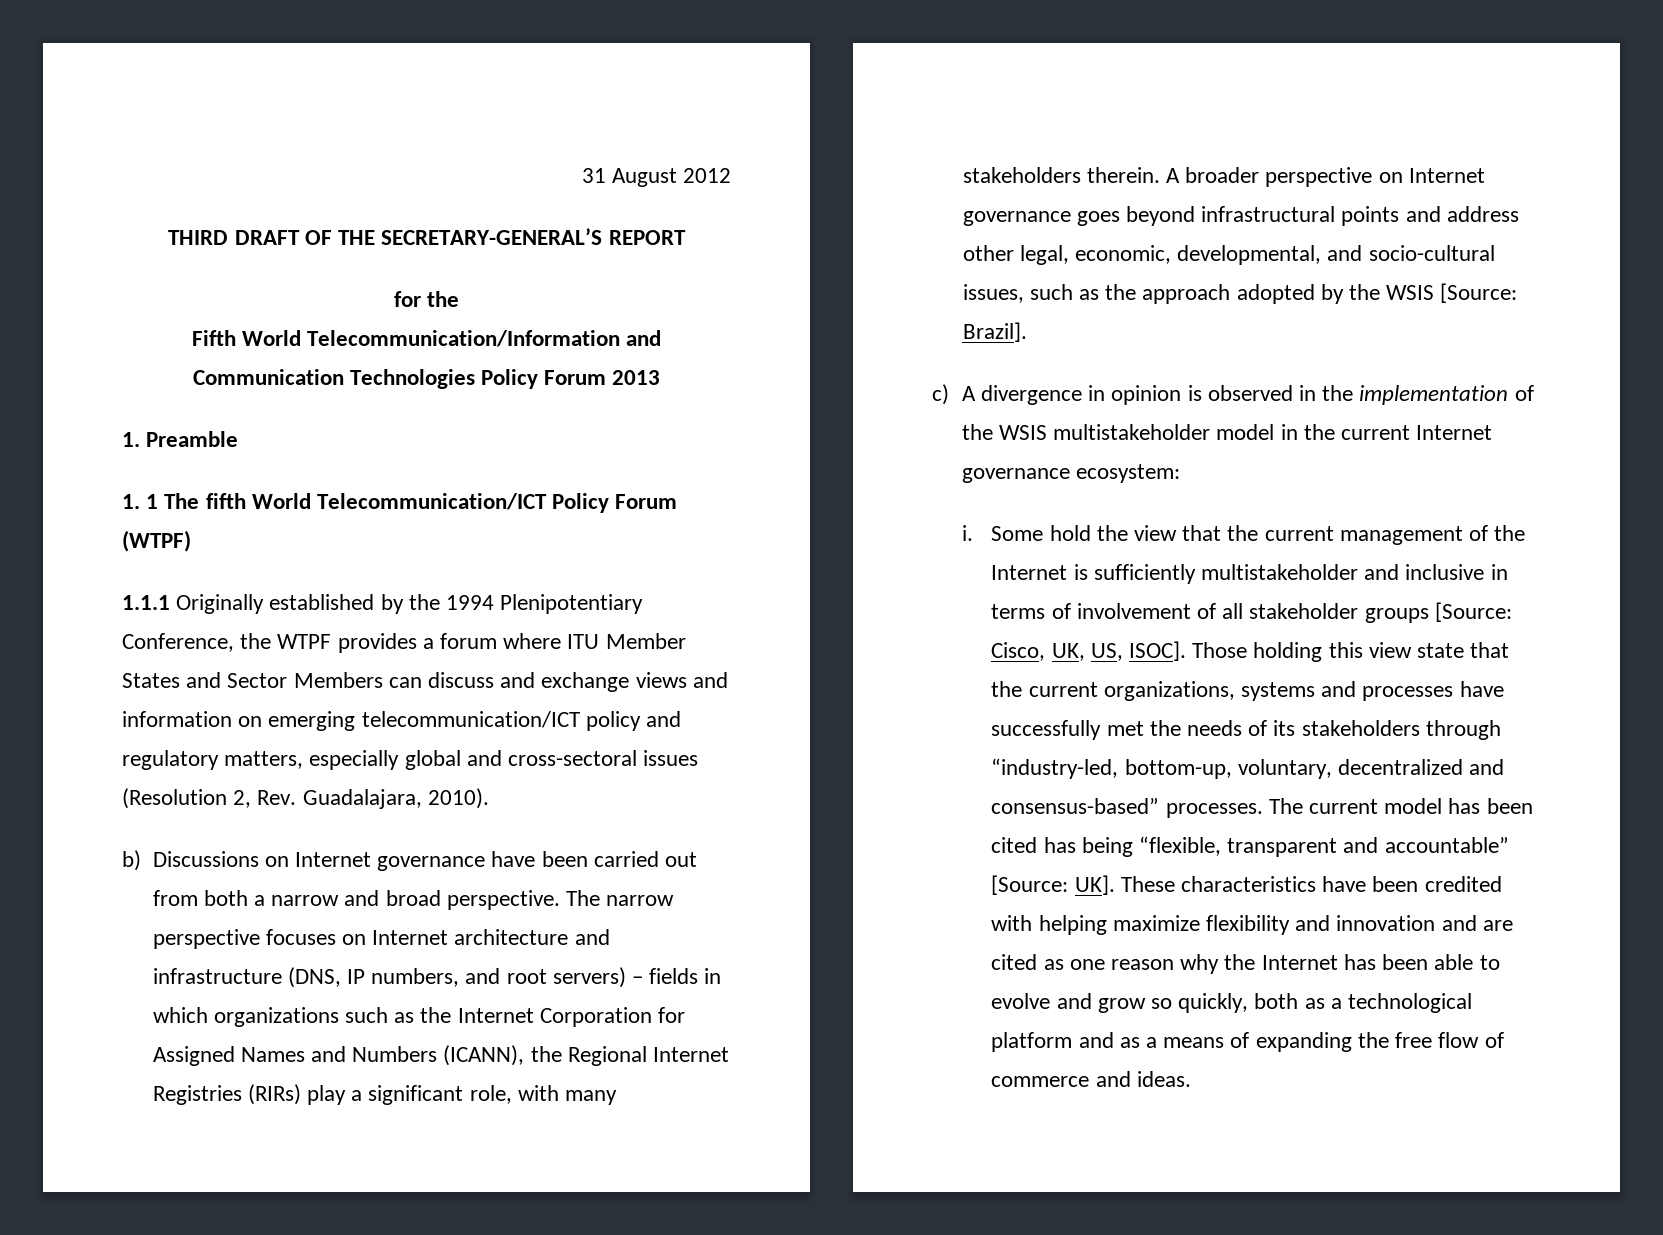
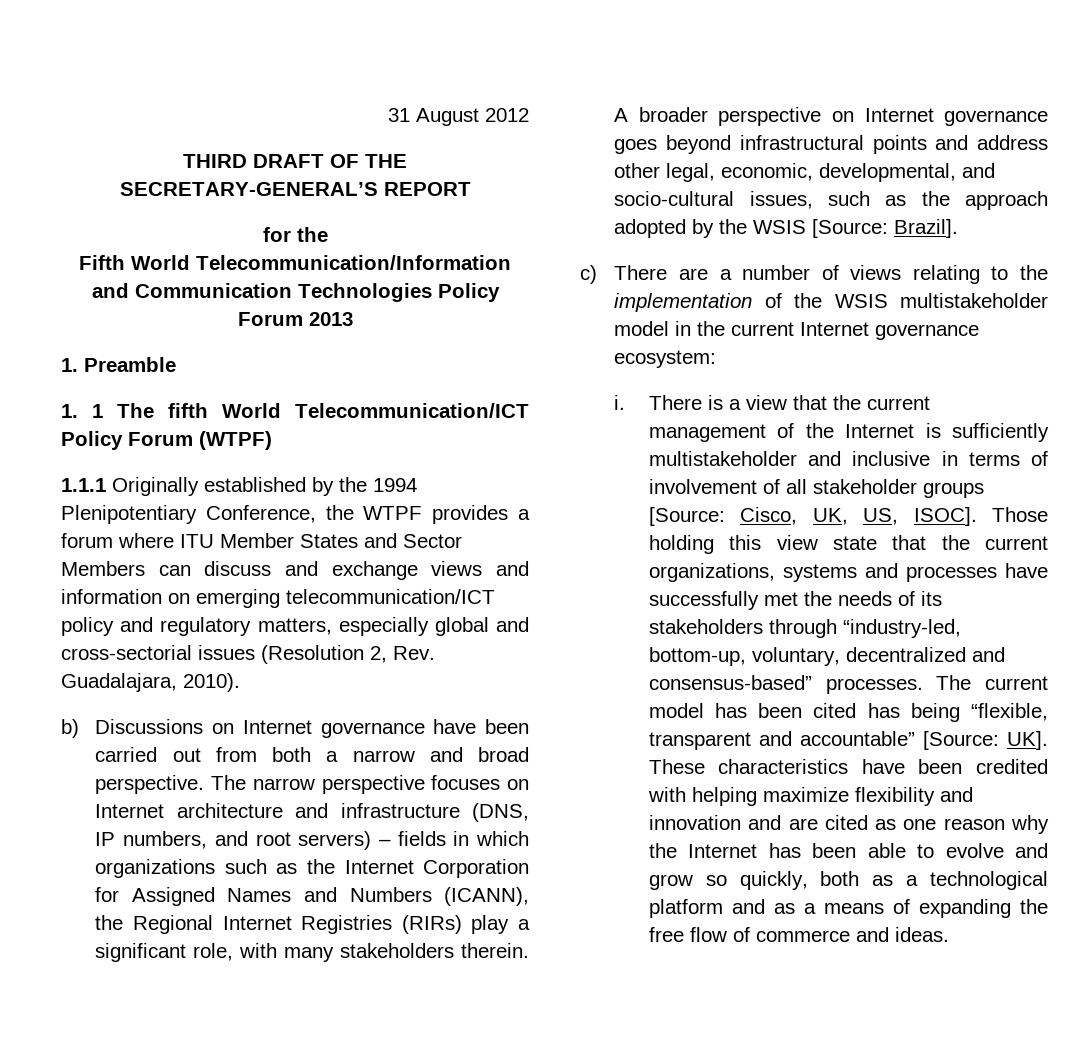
[508,750,638,766] cross-sectoral -> [61,645,192,660] cross-sectorial
[961,385,1316,405] A divergence in opinion is observed in -> [614,265,1009,284] There are a number of views relating to
[991,525,1128,541] Some hold the -> [648,395,741,410] There is a

